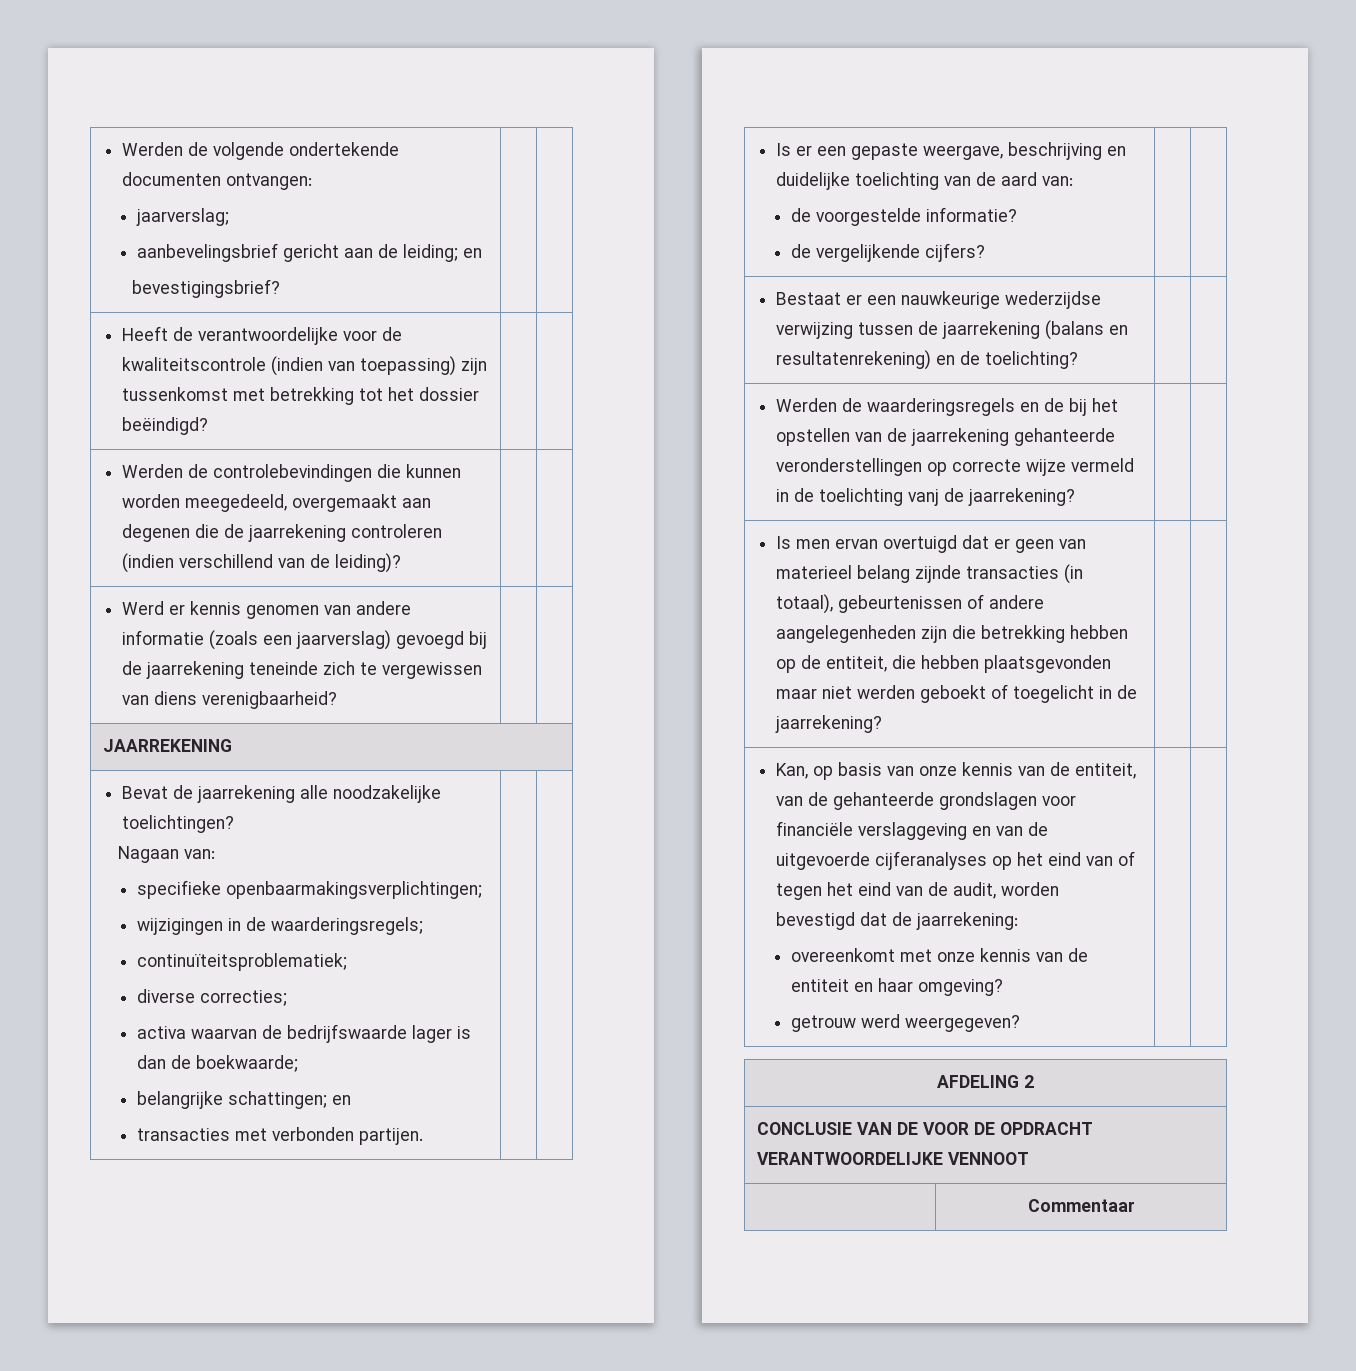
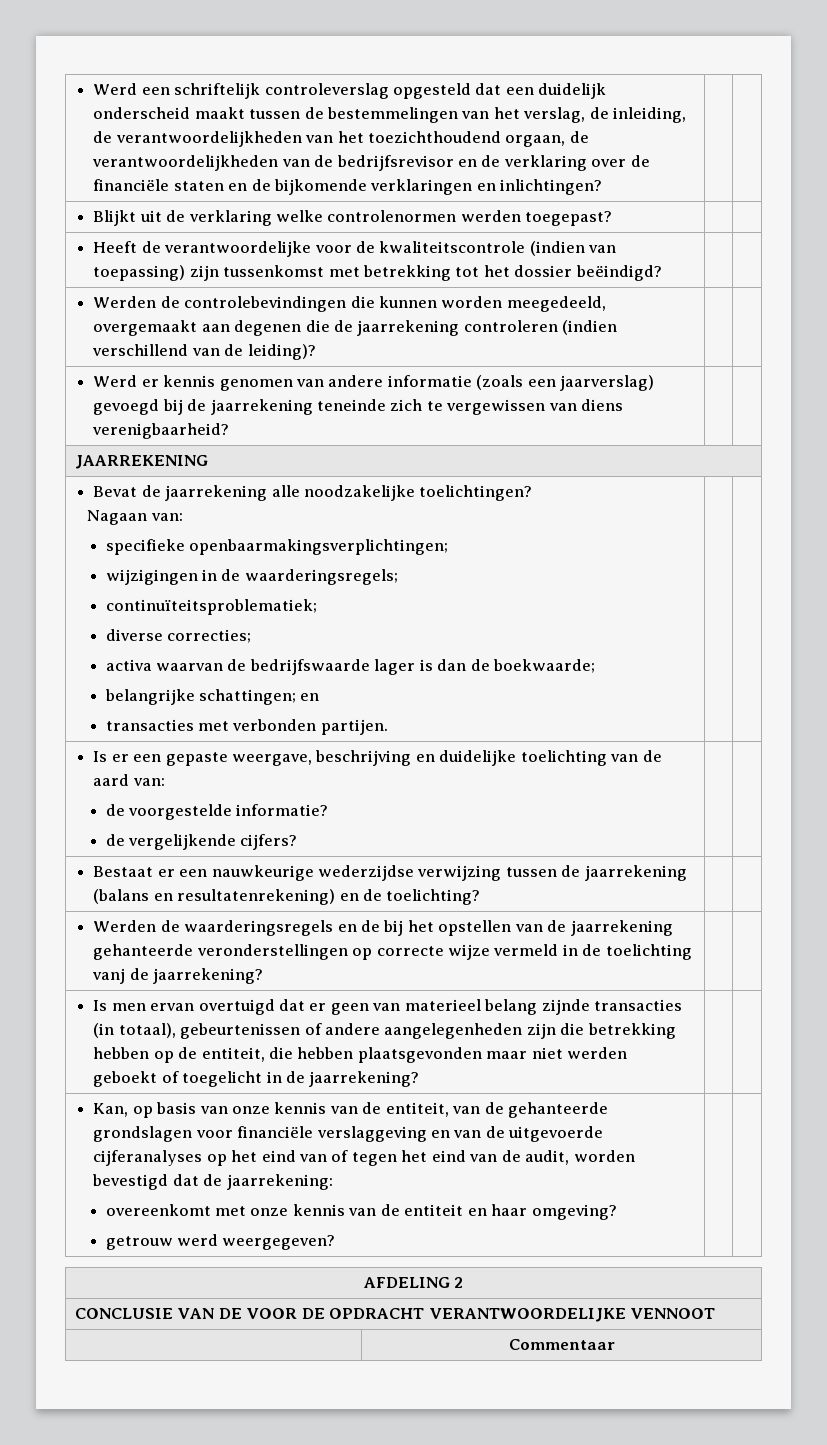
[122,142,400,160] [122,172,313,190] [135,208,229,226] [136,243,482,262] [132,279,281,298] Werden de volgende ondertekende documenten ontvangen: // jaarverslag; // aanbevelingsbrief gericht aan de leiding; en // bevestigingsbrief? -> [93,83,607,99] [93,107,687,123] [93,131,589,147] [92,155,650,171] [93,179,603,195] [93,210,613,226] Werd een schriftelijk controleverslag opgesteld dat een duidelijk onderscheid maakt tussen de bestemmelingen van het verslag, de inleiding, de verantwoordelijkheden van het toezichthoudend orgaan, de verantwoordelijkheden van de bedrijfsrevisor en de verklaring over de financiële staten en de bijkomende verklaringen en inlichtingen? | | // Blijkt uit de verklaring welke controlenormen werden toegepast?

